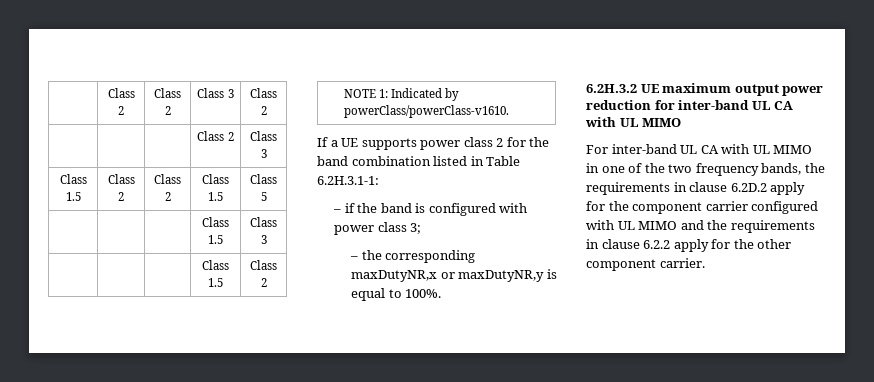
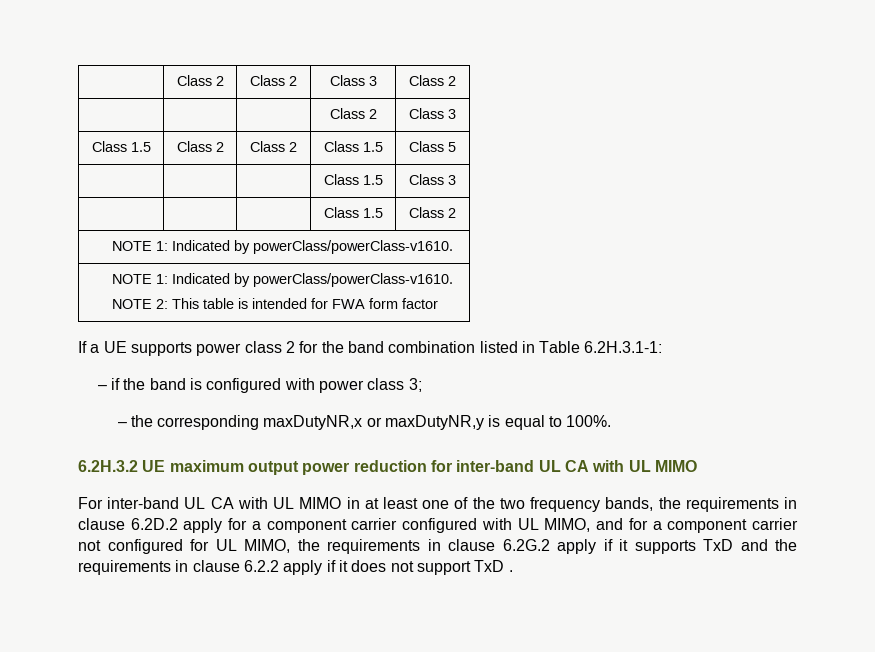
(510, 111) none -> [112,273,454,287] [112,298,439,309] // NOTE 1: Indicated by powerClass/powerClass-v1610. // NOTE 2: This table is intended for FWA form factor
(599, 168) none -> [364,497,419,509] at least
[608,201,629,211] the -> [251,521,261,530] a
[638,221,678,230] MIMO -> [544,518,799,533] [78,539,733,554] MIMO, and for a component carrier not configured for UL MIMO, the requirements in clause 6.2G.2 apply if it supports TxD
[711,239,792,249] [586,258,705,271] for the other component carrier. -> [326,560,513,575] if it does not support TxD .

